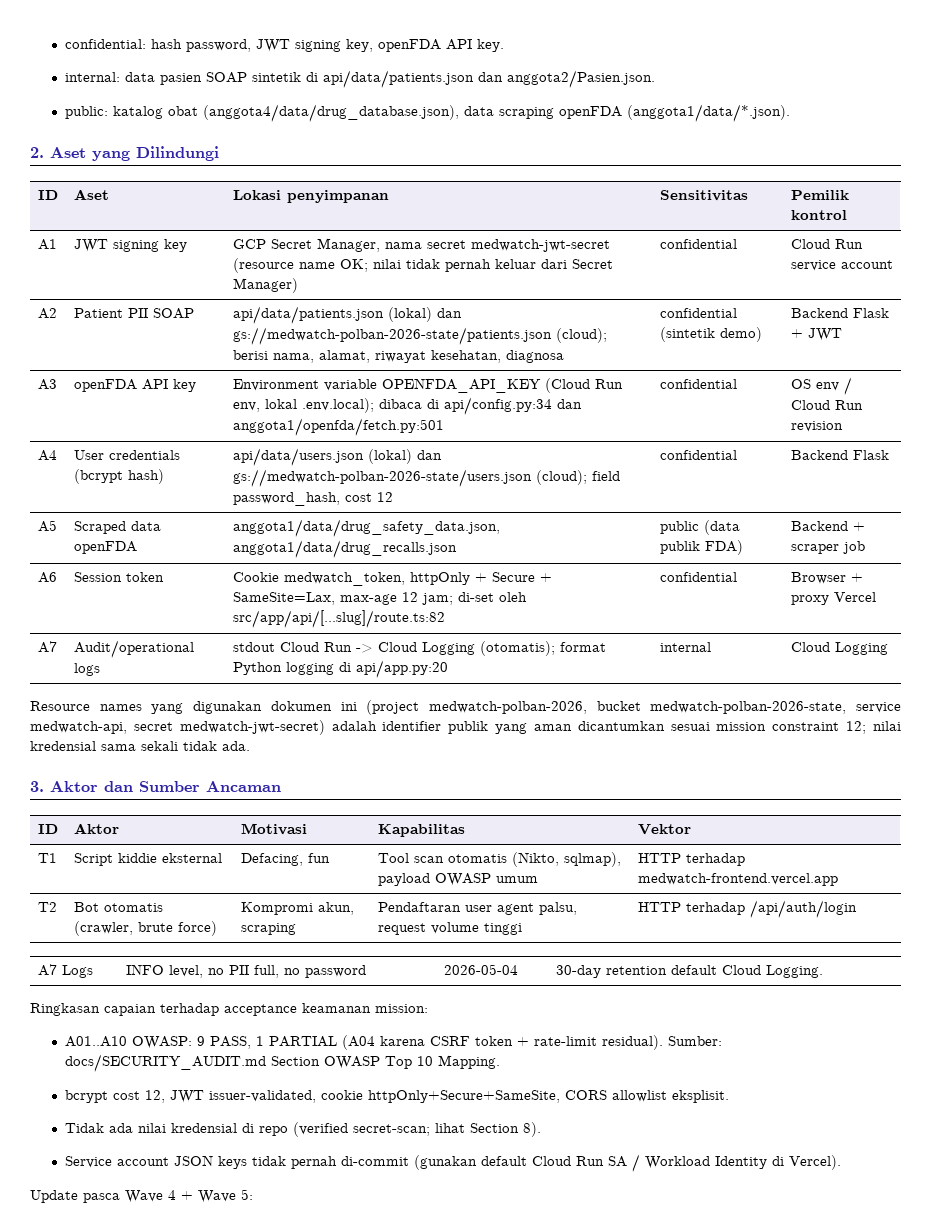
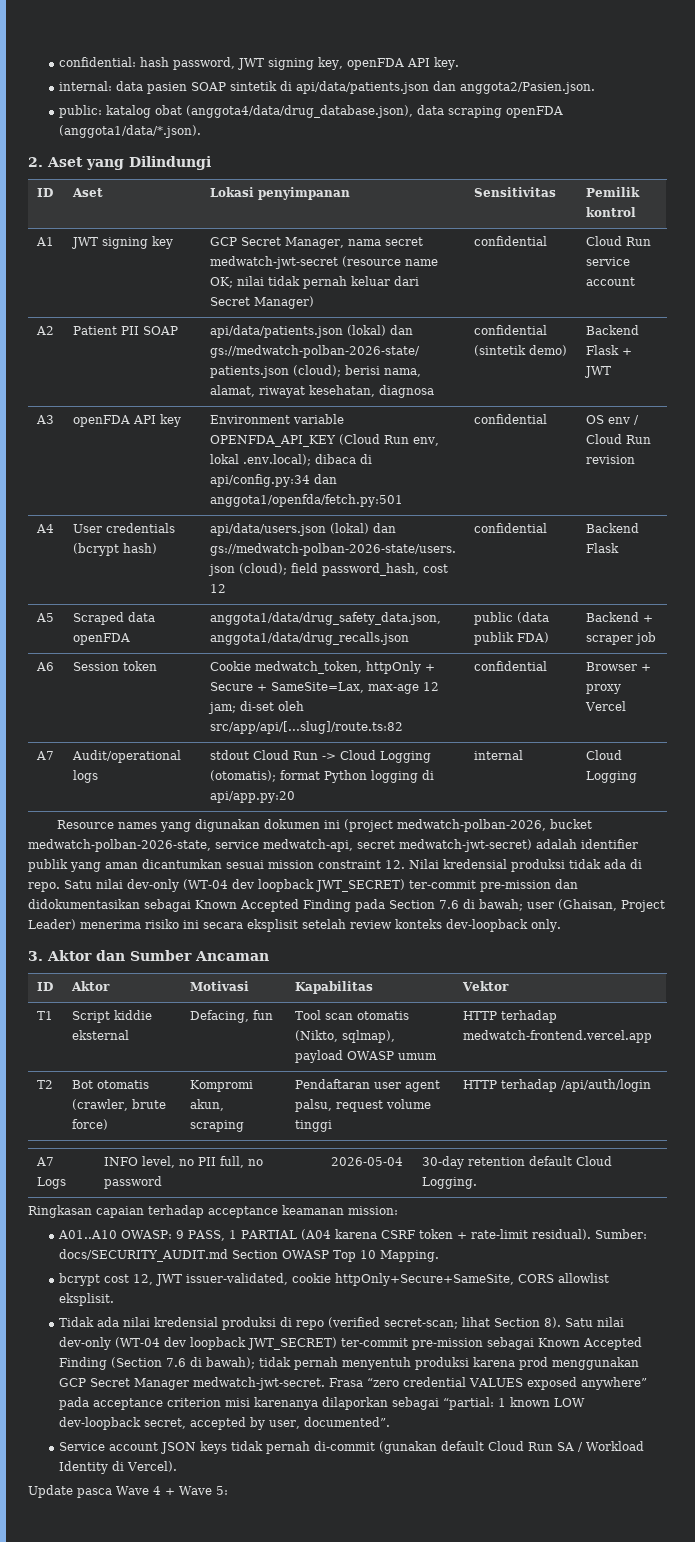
[846,721,901,734] [30,741,250,751] 12; nilai kredensial sama sekali tidak ada. -> [385,859,642,872] [28,879,578,892] [28,899,665,912] [28,919,561,932] 12. Nilai kredensial produksi tidak ada di repo. Satu nilai dev-only (WT-04 dev loopback JWT_SECRET) ter-commit pre-mission dan didokumentasikan sebagai Known Accepted Finding pada Section 7.6 di bawah; user (Ghaisan, Project Leader) menerima risiko ini secara eksplisit setelah review konteks dev-loopback only.
(237, 1128) none -> [222,1317,277,1330] produksi
(541, 1129) none -> [565,1317,625,1327] [59,1337,643,1350] [59,1357,640,1370] [59,1377,648,1390] [59,1397,586,1410] [59,1417,391,1430] Satu nilai dev-only (WT-04 dev loopback JWT_SECRET) ter-commit pre-mission sebagai Known Accepted Finding (Section 7.6 di bawah); tidak pernah menyentuh produksi karena prod menggunakan GCP Secret Manager medwatch-jwt-secret. Frasa “zero credential VALUES exposed anywhere” pada acceptance criterion misi karenanya dilaporkan sebagai “partial: 1 known LOW dev-loopback secret, accepted by user, documented”.

